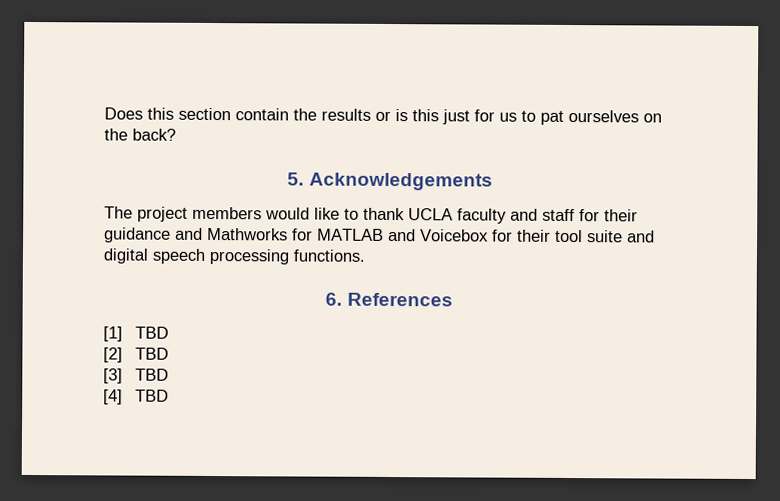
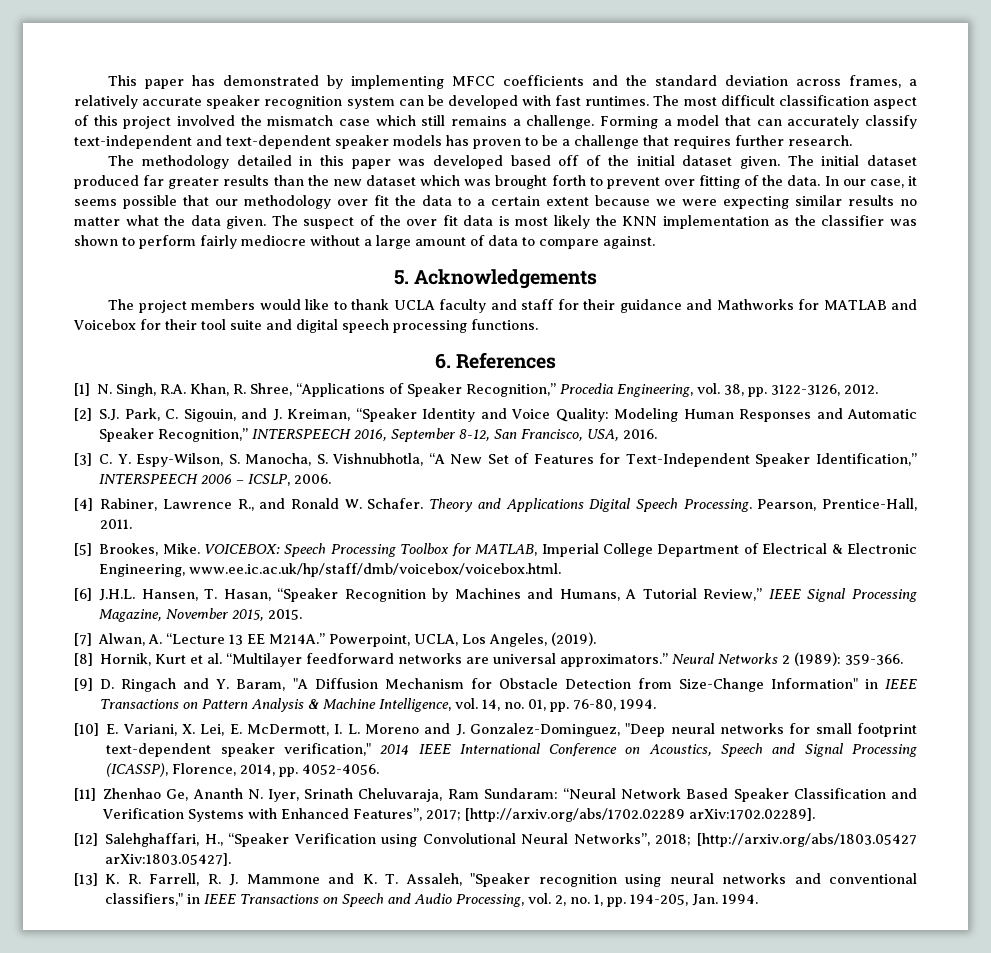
[104,107,662,125] [104,128,176,141] Does this section contain the results or is this just for us to pat ourselves on the back? -> [108,75,917,89] [74,95,917,109] [74,115,917,129] [74,135,852,149] [108,155,917,169] [74,175,917,189] [74,195,917,209] [74,215,917,229] [74,235,655,249] This paper has demonstrated by implementing MFCC coefficients and the standard deviation across frames, a relatively accurate speaker recognition system can be developed with fast runtimes. The most difficult classification aspect of this project involved the mismatch case which still remains a challenge. Forming a model that can accurately classify text-independent and text-dependent speaker models has proven to be a challenge that requires further research. // The methodology detailed in this paper was developed based off of the initial dataset given. The initial dataset produced far greater results than the new dataset which was brought forth to prevent over fitting of the data. In our case, it seems possible that our methodology over fit the data to a certain extent because we were expecting similar results no matter what the data given. The suspect of the over fit data is most likely the KNN implementation as the classifier was shown to perform fairly mediocre without a large amount of data to compare against.
[134,326,169,339] [103,347,169,363] [103,368,169,384] [103,389,169,405] TBD // [2] TBD // [3] TBD // [4] TBD -> [97,383,879,397] [74,408,917,422] [99,428,658,442] [74,453,917,467] [99,474,332,486] [74,498,917,512] [100,519,133,529] [74,543,918,557] [99,563,562,577] [74,588,917,602] [99,608,303,622] [74,632,597,647] [74,652,904,667] [74,678,917,692] [100,698,657,712] [74,723,918,737] [106,743,917,757] [106,763,380,777] [74,788,917,802] [102,808,816,822] [74,833,918,847] [105,853,232,866] [74,873,917,887] [105,893,759,907] N. Singh, R.A. Khan, R. Shree, “Applications of Speaker Recognition,” Procedia Engineering, vol. 38, pp. 3122-3126, 2012. // [2] S.J. Park, C. Sigouin, and J. Kreiman, “Speaker Identity and Voice Quality: Modeling Human Responses and Automatic Speaker Recognition,” INTERSPEECH 2016, September 8-12, San Francisco, USA, 2016. // [3] C. Y. Espy-Wilson, S. Manocha, S. Vishnubhotla, “A New Set of Features for Text-Independent Speaker Identification,” INTERSPEECH 2006 – ICSLP, 2006. // [4] Rabiner, Lawrence R., and Ronald W. Schafer. Theory and Applications Digital Speech Processing. Pearson, Prentice-Hall, 2011. // [5] Brookes, Mike. VOICEBOX: Speech Processing Toolbox for MATLAB, Imperial College Department of Electrical & Electronic Engineering, www.ee.ic.ac.uk/hp/staff/dmb/voicebox/voicebox.html. // [6] J.H.L. Hansen, T. Hasan, “Speaker Recognition by Machines and Humans, A Tutorial Review,” IEEE Signal Processing Magazine, November 2015, 2015. // [7] Alwan, A. “Lecture 13 EE M214A.” Powerpoint, UCLA, Los Angeles, (2019). // [8] Hornik, Kurt et al. “Multilayer feedforward networks are universal approximators.” Neural Networks 2 (1989): 359-366. // [9] D. Ringach and Y. Baram, "A Diffusion Mechanism for Obstacle Detection from Size-Change Information" in IEEE Transactions on Pattern Analysis & Machine Intelligence, vol. 14, no. 01, pp. 76-80, 1994. // [10] E. Variani, X. Lei, E. McDermott, I. L. Moreno and J. Gonzalez-Dominguez, "Deep neural networks for small footprint text-dependent speaker verification," 2014 IEEE International Conference on Acoustics, Speech and Signal Processing (ICASSP), Florence, 2014, pp. 4052-4056. // [11] Zhenhao Ge, Ananth N. Iyer, Srinath Cheluvaraja, Ram Sundaram: “Neural Network Based Speaker Classification and Verification Systems with Enhanced Features”, 2017; [http://arxiv.org/abs/1702.02289 arXiv:1702.02289]. // [12] Salehghaffari, H., “Speaker Verification using Convolutional Neural Networks”, 2018; [http://arxiv.org/abs/1803.05427 arXiv:1803.05427]. // [13] K. R. Farrell, R. J. Mammone and K. T. Assaleh, "Speaker recognition using neural networks and conventional classifiers," in IEEE Transactions on Speech and Audio Processing, vol. 2, no. 1, pp. 194-205, Jan. 1994.

